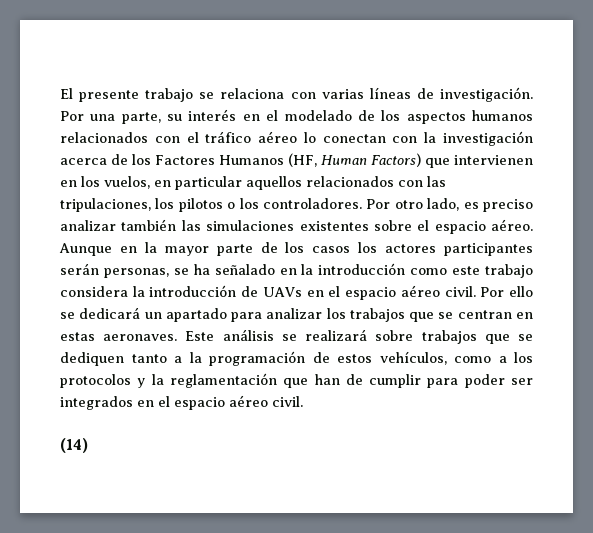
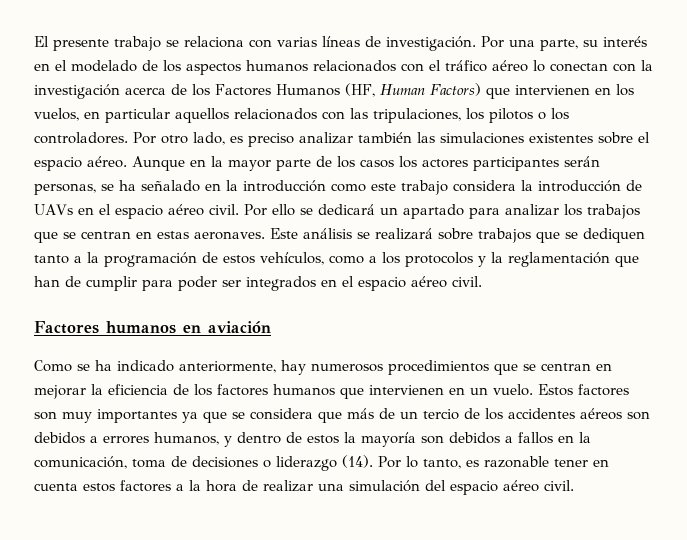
[60,438,88,453] (14) -> [34,321,271,334] [34,360,612,375] [34,384,629,399] [34,408,650,423] [34,432,591,447] [34,455,609,471] [34,480,574,495] Factores humanos en aviación // Como se ha indicado anteriormente, hay numerosos procedimientos que se centran en mejorar la eficiencia de los factores humanos que intervienen en un vuelo. Estos factores son muy importantes ya que se considera que más de un tercio de los accidentes aéreos son debidos a errores humanos, y dentro de estos la mayoría son debidos a fallos en la comunicación, toma de decisiones o liderazgo (14). Por lo tanto, es razonable tener en cuenta estos factores a la hora de realizar una simulación del espacio aéreo civil.

